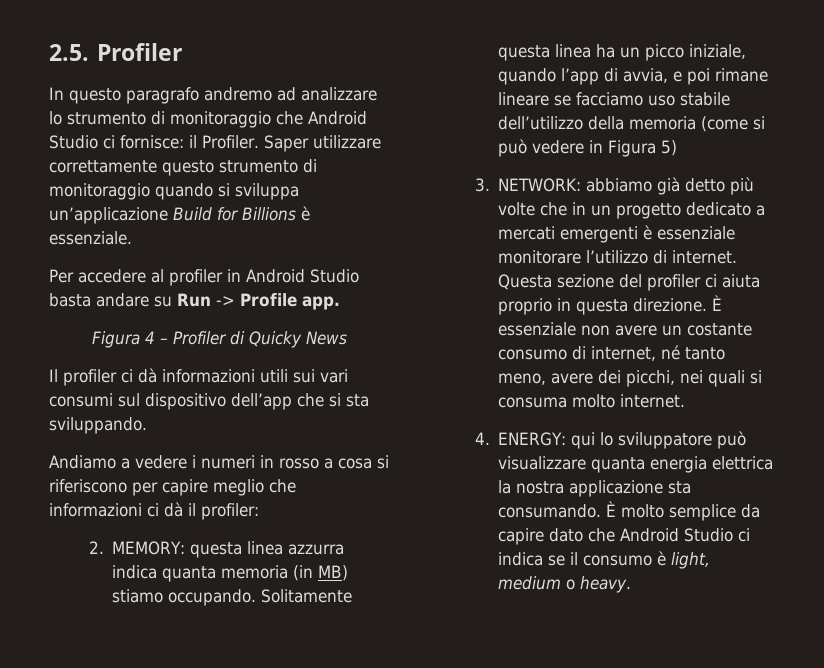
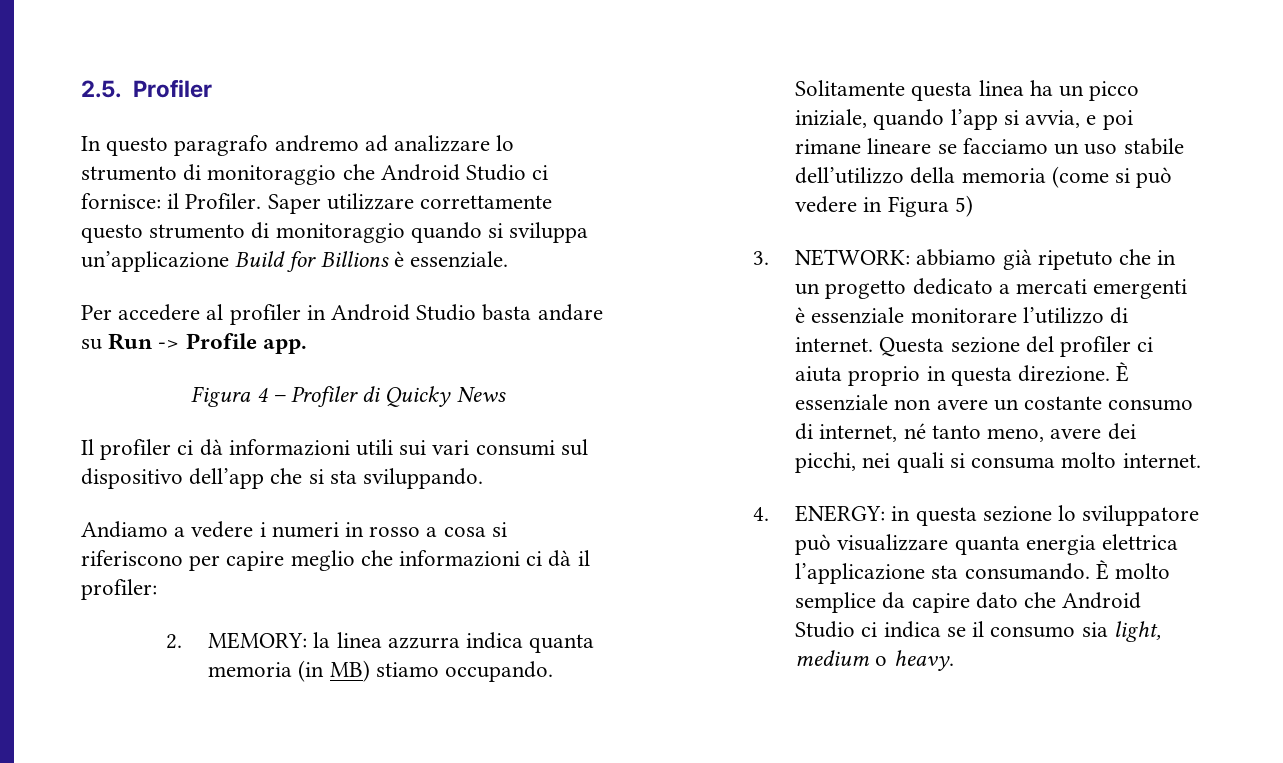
[190,542,243,558] questa -> [313,632,331,648] la
[604,68,619,82] di -> [1003,110,1019,125] si
(644, 99) none -> [1054,143,1080,155] un
[685,177,755,195] [498,202,536,216] detto più volte -> [1037,250,1113,270] ripetuto
[571,432,596,449] qui -> [891,506,1052,526] in questa sezione
[498,480,664,497] la nostra applicazione -> [795,563,926,584] l’applicazione
[657,551,667,566] è -> [1081,622,1108,637] sia

